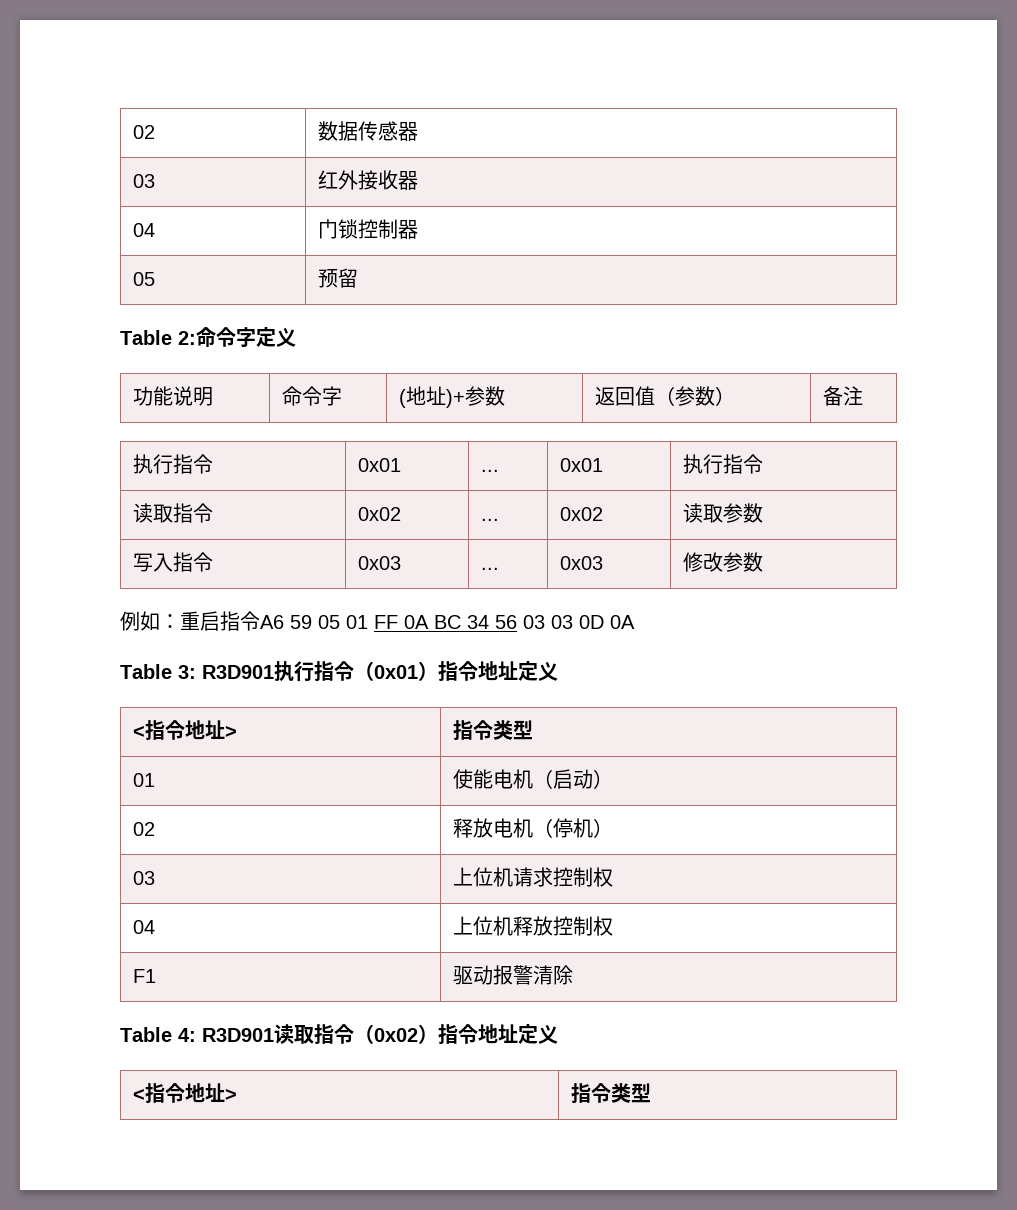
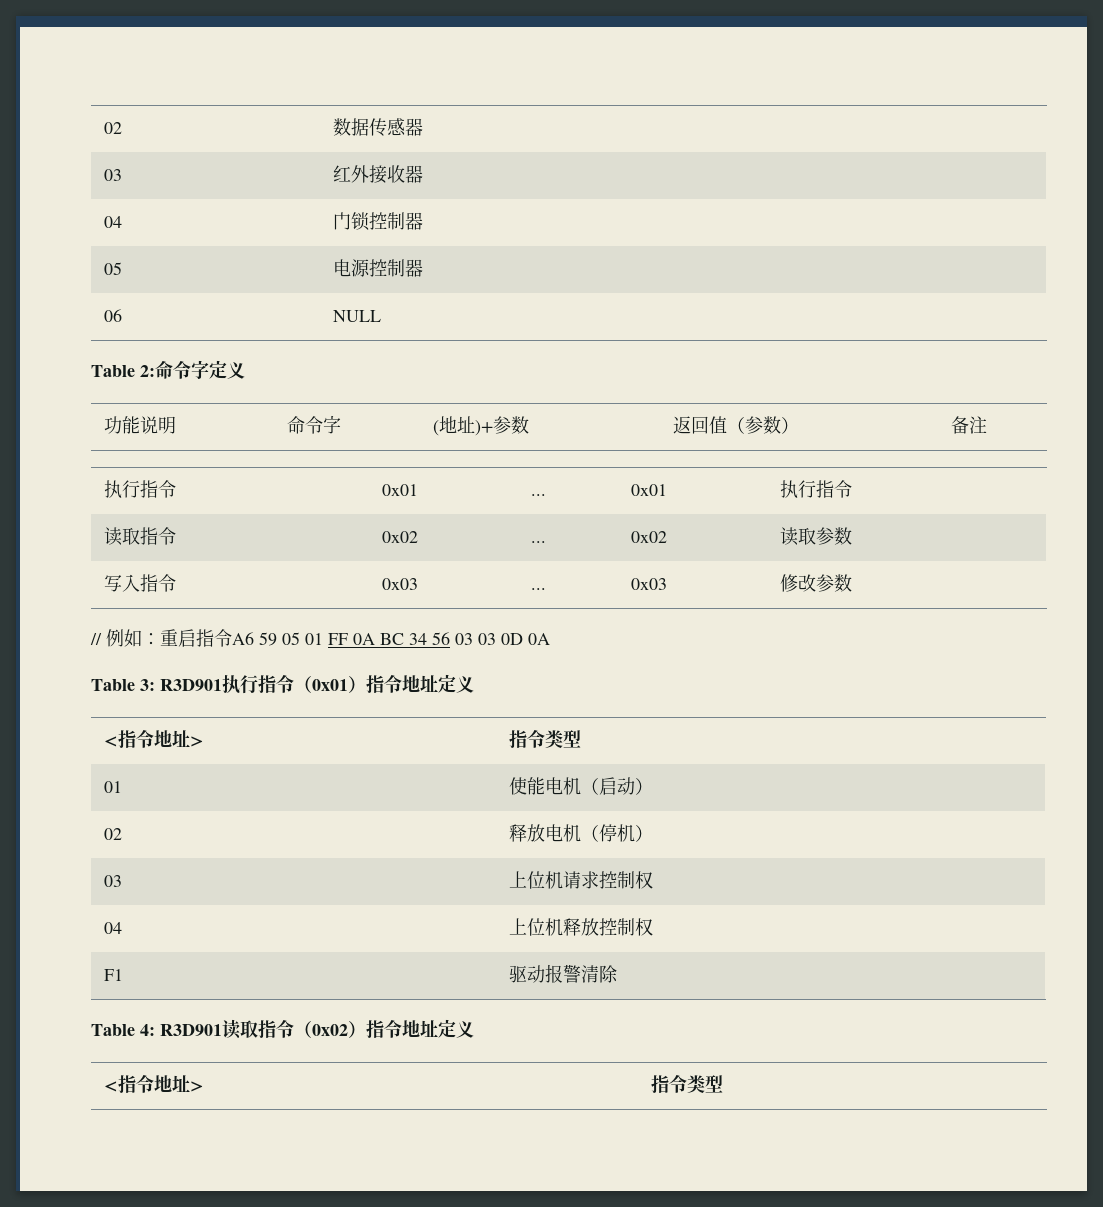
[317,268,358,288] 预留 -> [332,259,423,277] [103,309,122,322] [332,310,381,322] 电源控制器 // 06 | NULL
(763, 562) none -> [90,633,102,645] //

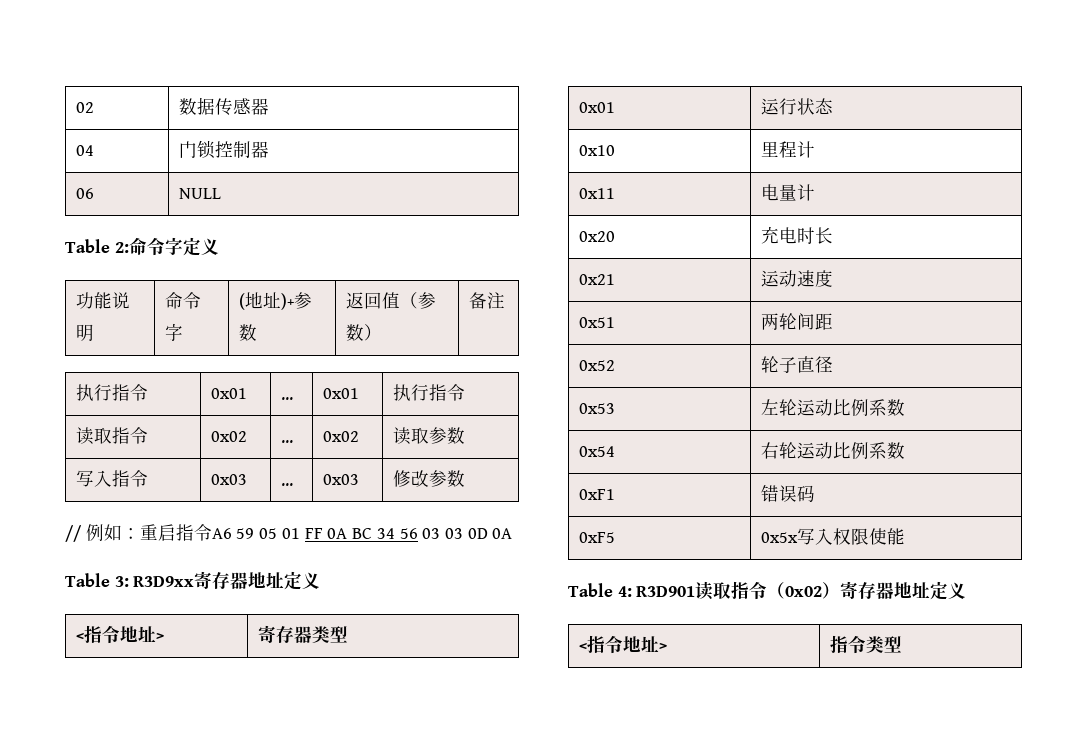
[103,169,122,181] [332,165,423,184] // 03 | 红外接收器 -> (269, 106) none
[103,262,122,275] [332,259,423,277] // 05 | 电源控制器 -> (269, 149) none
[160,674,474,694] [103,730,204,748] [508,730,581,748] [103,781,122,793] [508,777,653,795] [103,828,122,840] [508,824,653,842] [103,875,122,887] [508,871,653,889] [103,922,122,934] [508,918,653,936] [103,969,123,981] [508,964,618,983] [91,1019,474,1039] [103,1075,204,1093] [650,1075,723,1093] R3D901执行指令（0x01）指令地址定义 // <指令地址> | 指令类型 // 01 | 使能电机（启动） // 02 | 释放电机（停机） // 03 | 上位机请求控制权 // 04 | 上位机释放控制权 // F1 | 驱动报警清除 // Table 4: R3D901读取指令（0x02）指令地址定义 // <指令地址> | 指令类型 -> [133,571,321,590] [75,625,164,644] [257,625,348,643] [578,102,615,113] [760,98,833,115] [578,145,615,156] [760,141,815,158] [578,188,615,199] [760,184,815,201] [578,231,615,242] [760,226,833,244] [578,274,615,285] [760,270,833,287] [578,317,615,328] [760,313,833,330] [578,360,615,371] [760,356,833,373] [578,403,615,414] [760,399,905,416] [578,446,615,457] [760,442,905,459] [578,489,615,500] [760,485,815,502] [578,532,615,543] [760,528,905,545] [568,581,967,600] [578,635,667,654] [829,635,902,654] R3D9xx寄存器地址定义 // <指令地址> | 寄存器类型 // 0x01 | 运行状态 // 0x10 | 里程计 // 0x11 | 电量计 // 0x20 | 充电时长 // 0x21 | 运动速度 // 0x51 | 两轮间距 // 0x52 | 轮子直径 // 0x53 | 左轮运动比例系数 // 0x54 | 右轮运动比例系数 // 0xF1 | 错误码 // 0xF5 | 0x5x写入权限使能 // Table 4: R3D901读取指令（0x02）寄存器地址定义 // <指令地址> | 指令类型

